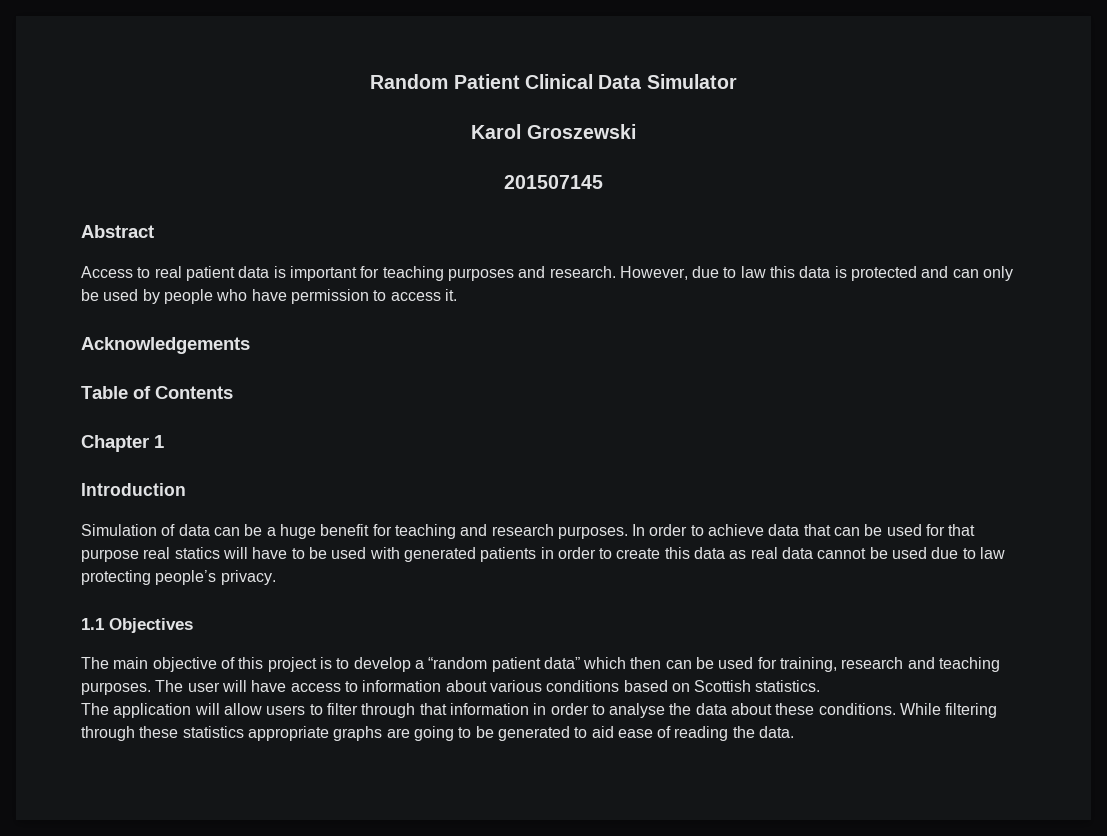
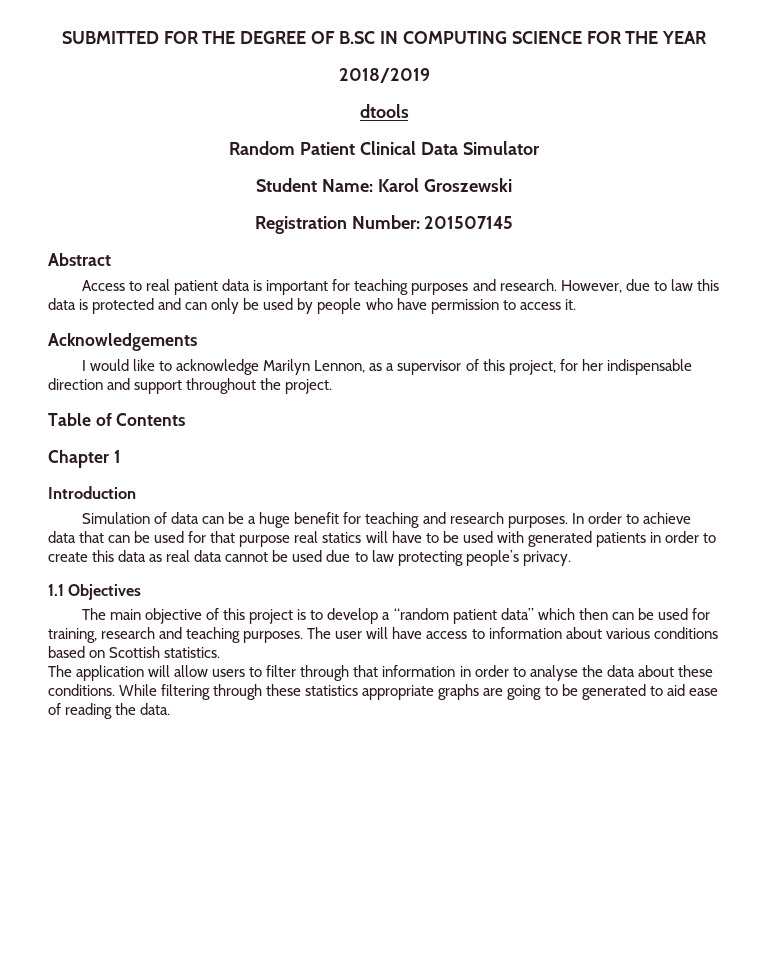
(370, 81) none -> [61,31,708,44] [338,68,430,83] [359,104,409,118] SUBMITTED FOR THE DEGREE OF B.SC IN COMPUTING SCIENCE FOR THE YEAR // 2018/2019 // dtools //
(737, 81) none -> [256,178,374,192] Student Name:
(636, 131) none -> [254,215,420,234] Registration Number:
(250, 345) none -> [82,359,692,375] [48,378,333,394] // I would like to acknowledge Marilyn Lennon, as a supervisor of this project, for her indispensable direction and support throughout the project.

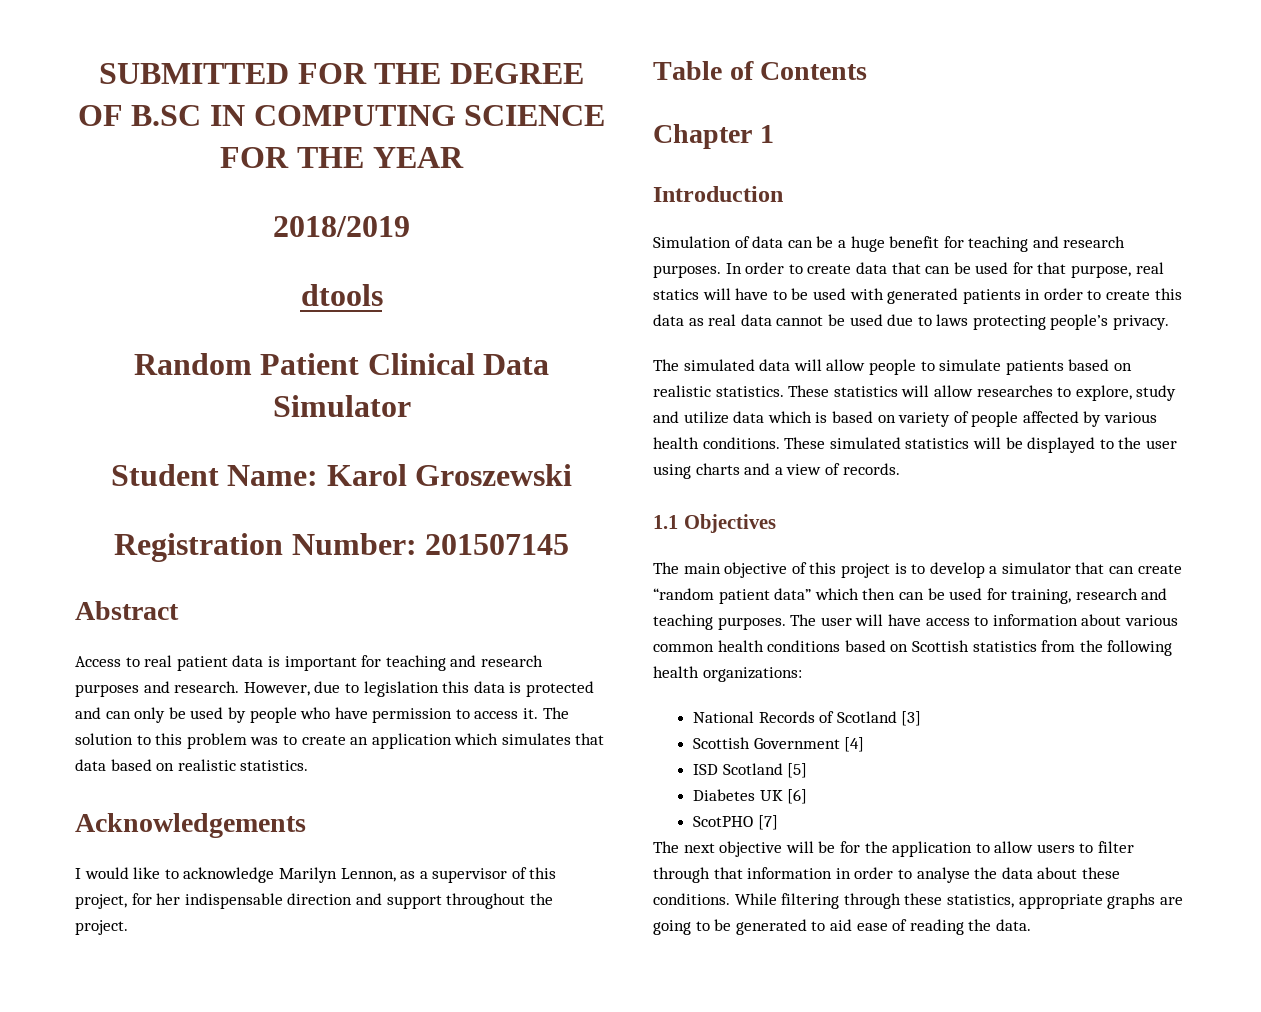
(409, 287) none -> [450,655,543,667] and research
[670,279,693,291] law -> [363,681,439,697] legislation
(576, 304) none -> [542,707,569,719] [75,733,605,749] [75,759,309,771] The solution to this problem was to create an application which simulates that data based on realistic statistics.
[642,512,691,524] achieve -> [807,264,852,274] create
[239,535,291,547] purpose -> [1071,265,1132,278] purpose,
[371,550,394,562] law -> [936,314,969,326] laws
(571, 558) none -> [653,359,1132,375] [653,385,1177,401] [653,411,1158,427] [653,437,1177,453] [653,463,900,479] // The simulated data will allow people to simulate patients based on realistic statistics. These statistics will allow researches to explore, study and utilize data which is based on variety of people affected by various health conditions. These simulated statistics will be displayed to the user using charts and a view of records.
(391, 616) none -> [1001,562,1182,574] simulator that can create
(650, 633) none -> [653,640,764,652] common health
[164,647,221,658] [48,665,171,681] statistics. // The application will -> [972,640,1173,656] [653,666,802,682] [693,711,922,726] [693,737,865,752] [693,763,808,778] [693,789,808,804] [693,815,778,830] [653,841,990,857] statistics from the following health organizations: // National Records of Scotland [3] // Scottish Government [4] // ISD Scotland [5] // Diabetes UK [6] // ScotPHO [7] // The next objective will be for the application to
[305,685,359,696] statistics -> [946,894,1014,908] statistics,

